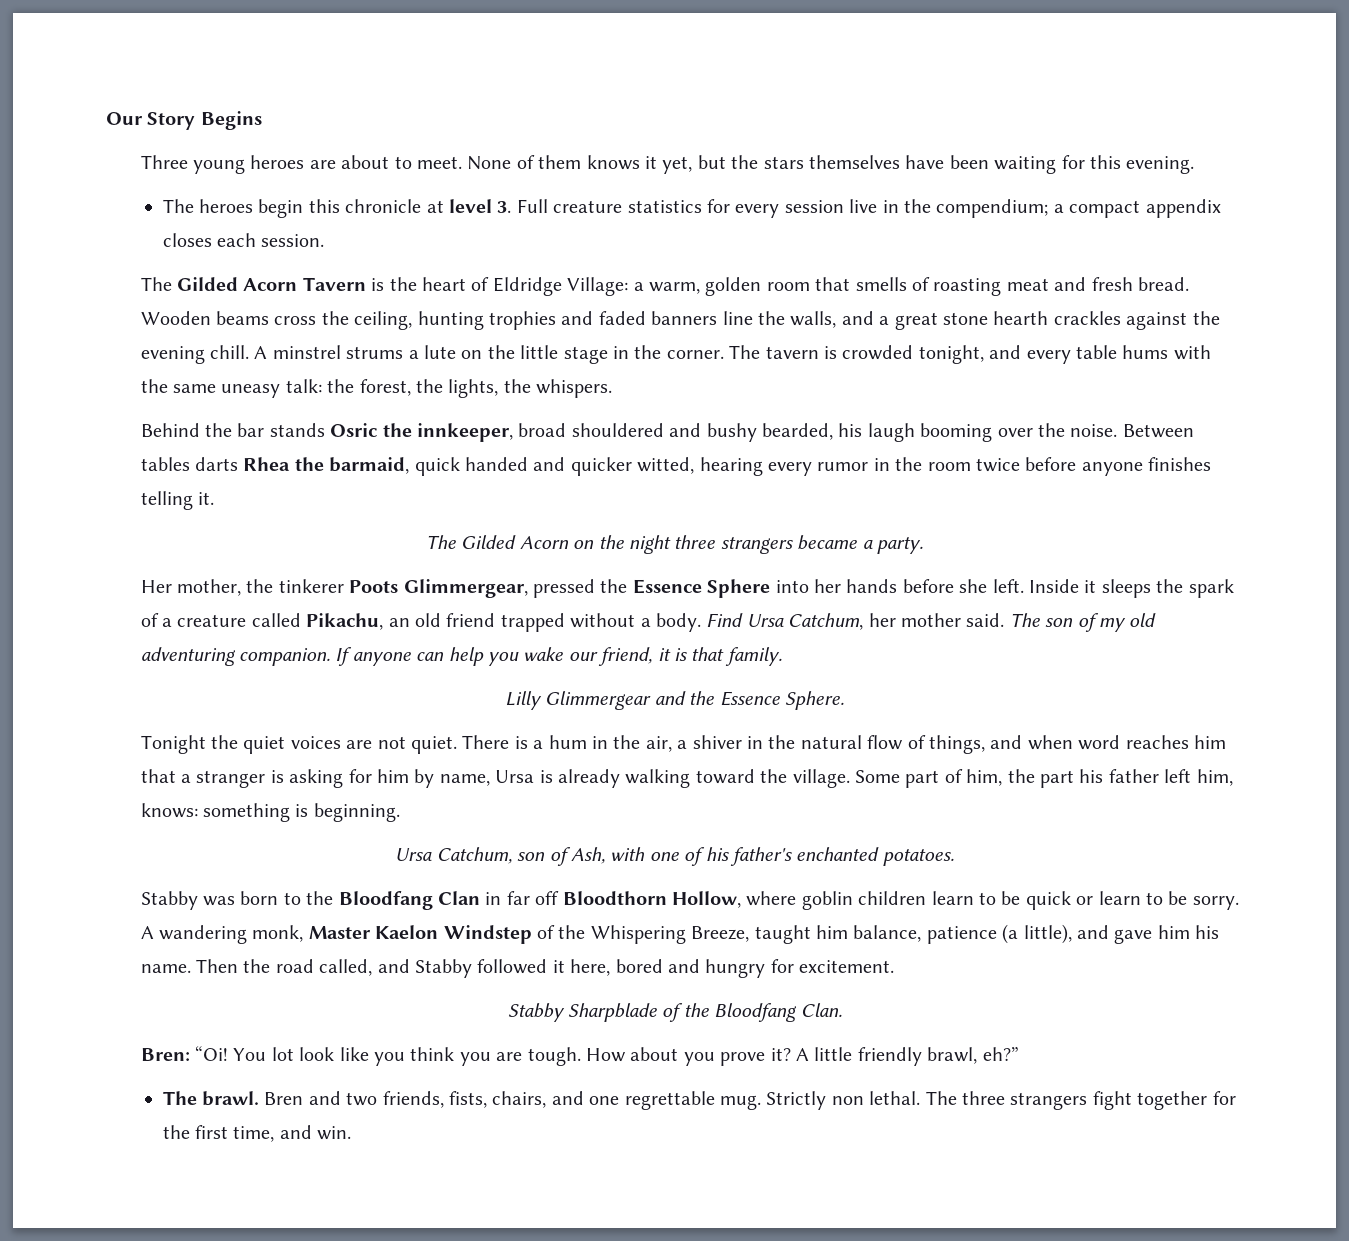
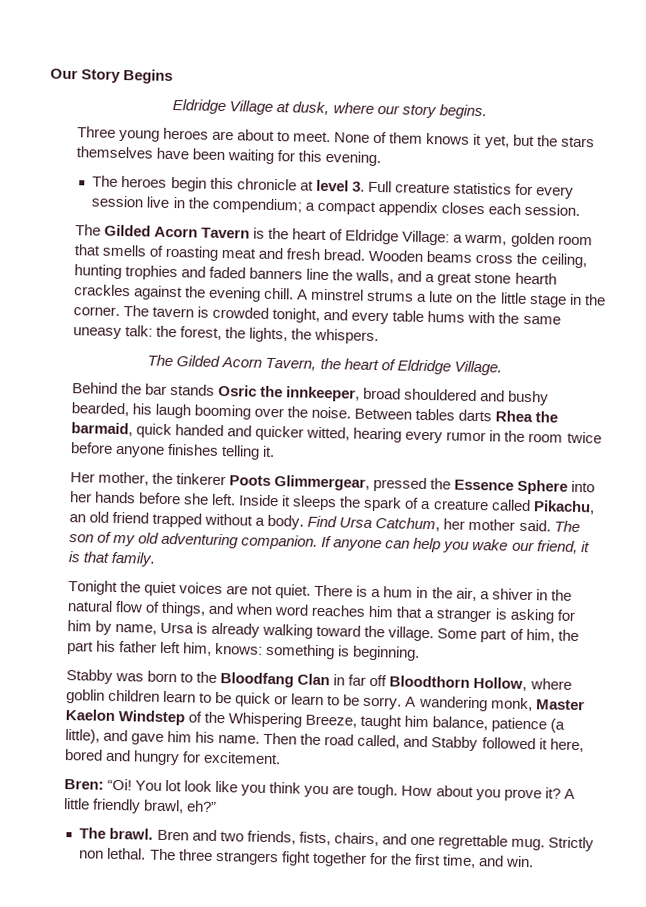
(262, 120) none -> [172,98,487,120] // Eldridge Village at dusk, where our story begins.
(613, 388) none -> [147,354,502,376] // The Gilded Acorn Tavern, the heart of Eldridge Village.
[426,535,923,554] // The Gilded Acorn on the night three strangers became a party. -> (276, 451) none
[505,691,844,710] // Lilly Glimmergear and the Essence Sphere. -> (157, 559) none
[395,847,954,866] // Ursa Catchum, son of Ash, with one of his father's enchanted potatoes. -> (421, 653) none
[507,1003,842,1022] // Stabby Sharpblade of the Bloodfang Clan. -> (282, 758) none

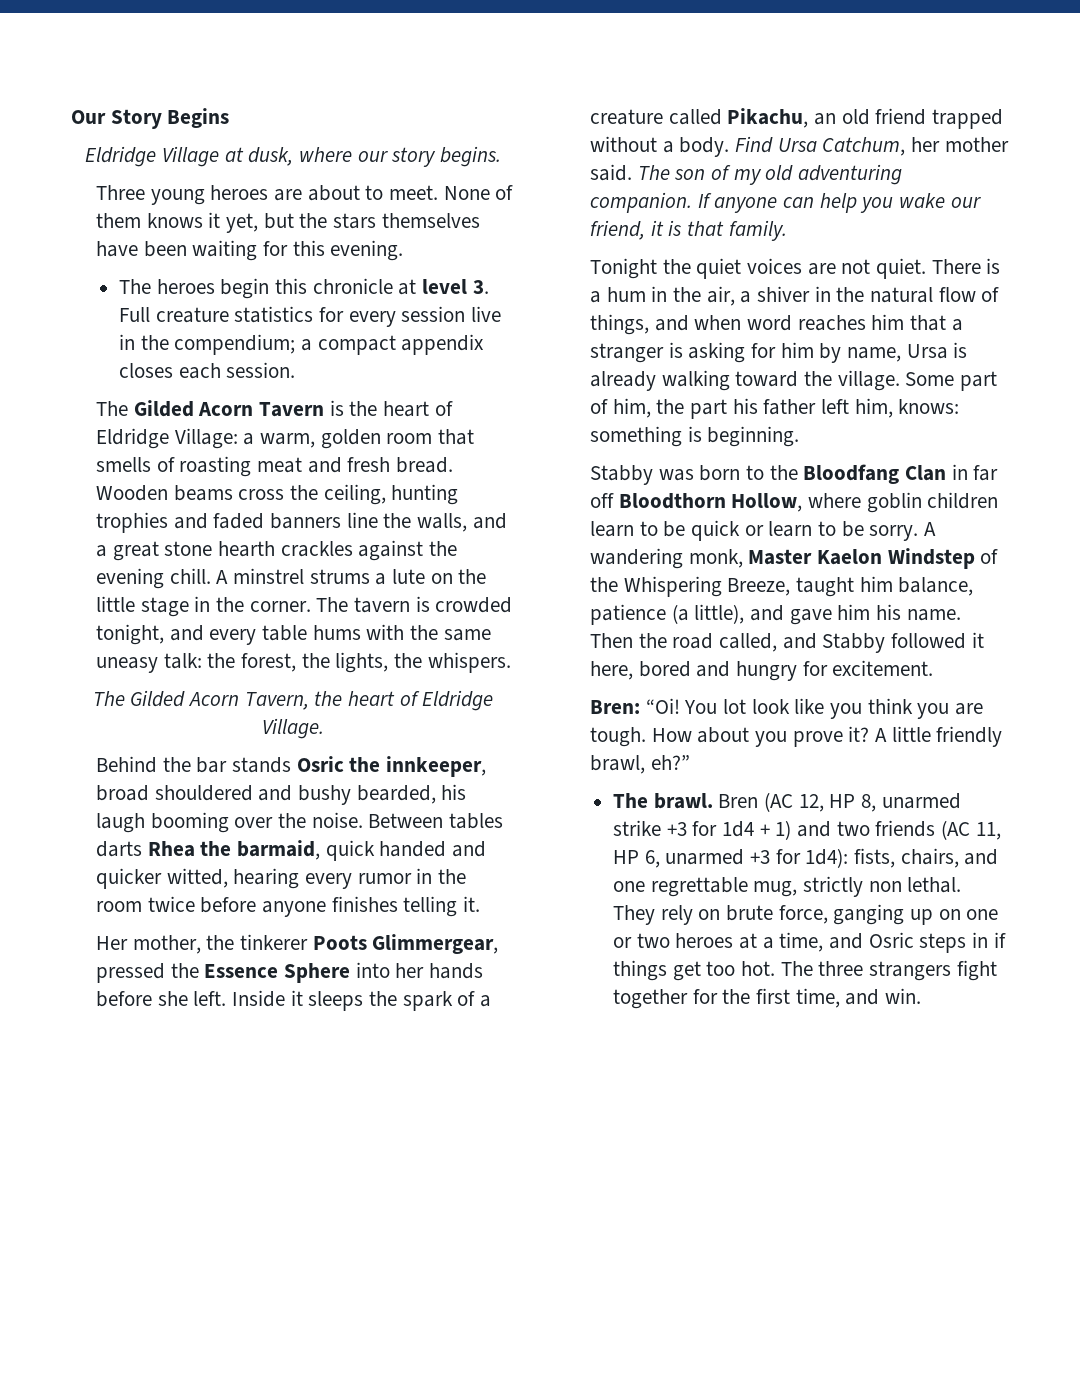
[191,829,296,845] and two friends, -> [764,792,961,812] [613,820,1001,840] [613,848,849,868] (AC 12, HP 8, unarmed strike +3 for 1d4 + 1) and two friends (AC 11, HP 6, unarmed +3 for 1d4):
[510,836,595,852] [79,847,147,860] mug. Strictly non lethal. -> [753,876,962,897] [613,904,999,925] [613,932,1006,953] [613,960,776,981] mug, strictly non lethal. They rely on brute force, ganging up on one or two heroes at a time, and Osric steps in if things get too hot.

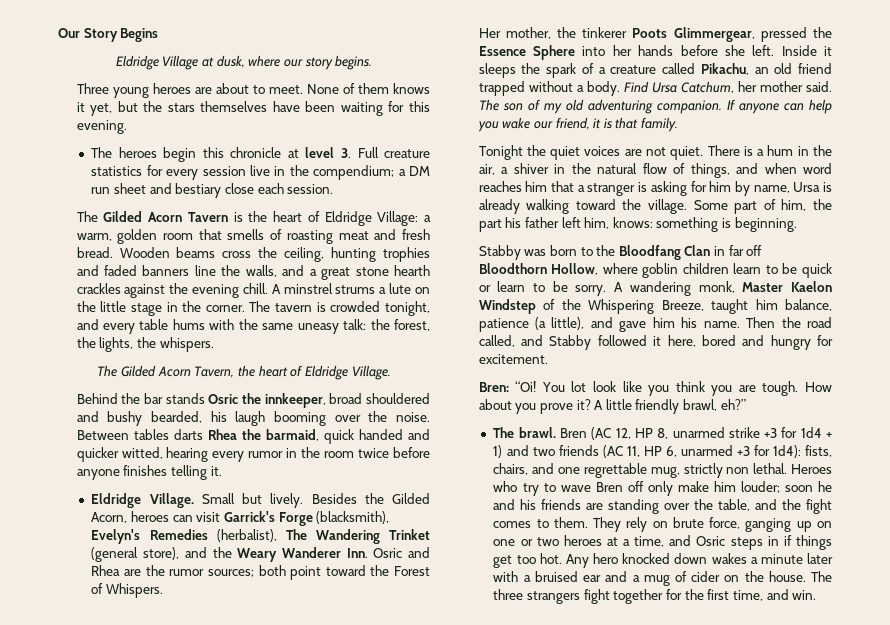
[317,334,485,355] [119,363,174,378] compact appendix closes -> [409,166,430,176] [91,183,255,198] DM run sheet and bestiary close
(480, 904) none -> [91,493,430,508] [91,511,390,526] [91,529,430,544] [91,547,430,562] [91,565,430,580] [91,583,164,598] // Eldridge Village. Small but lively. Besides the Gilded Acorn, heroes can visit Garrick's Forge (blacksmith), Evelyn's Remedies (herbalist), The Wandering Trinket (general store), and the Weary Wanderer Inn. Osric and Rhea are the rumor sources; both point toward the Forest of Whispers.
(962, 885) none -> [791,464,832,474] [493,481,832,496] [493,499,832,514] [493,517,588,528] Heroes who try to wave Bren off only make him louder; soon he and his friends are standing over the table, and the fight comes to them.
(776, 968) none -> [565,553,833,568] [493,571,806,586] Any hero knocked down wakes a minute later with a bruised ear and a mug of cider on the house.

